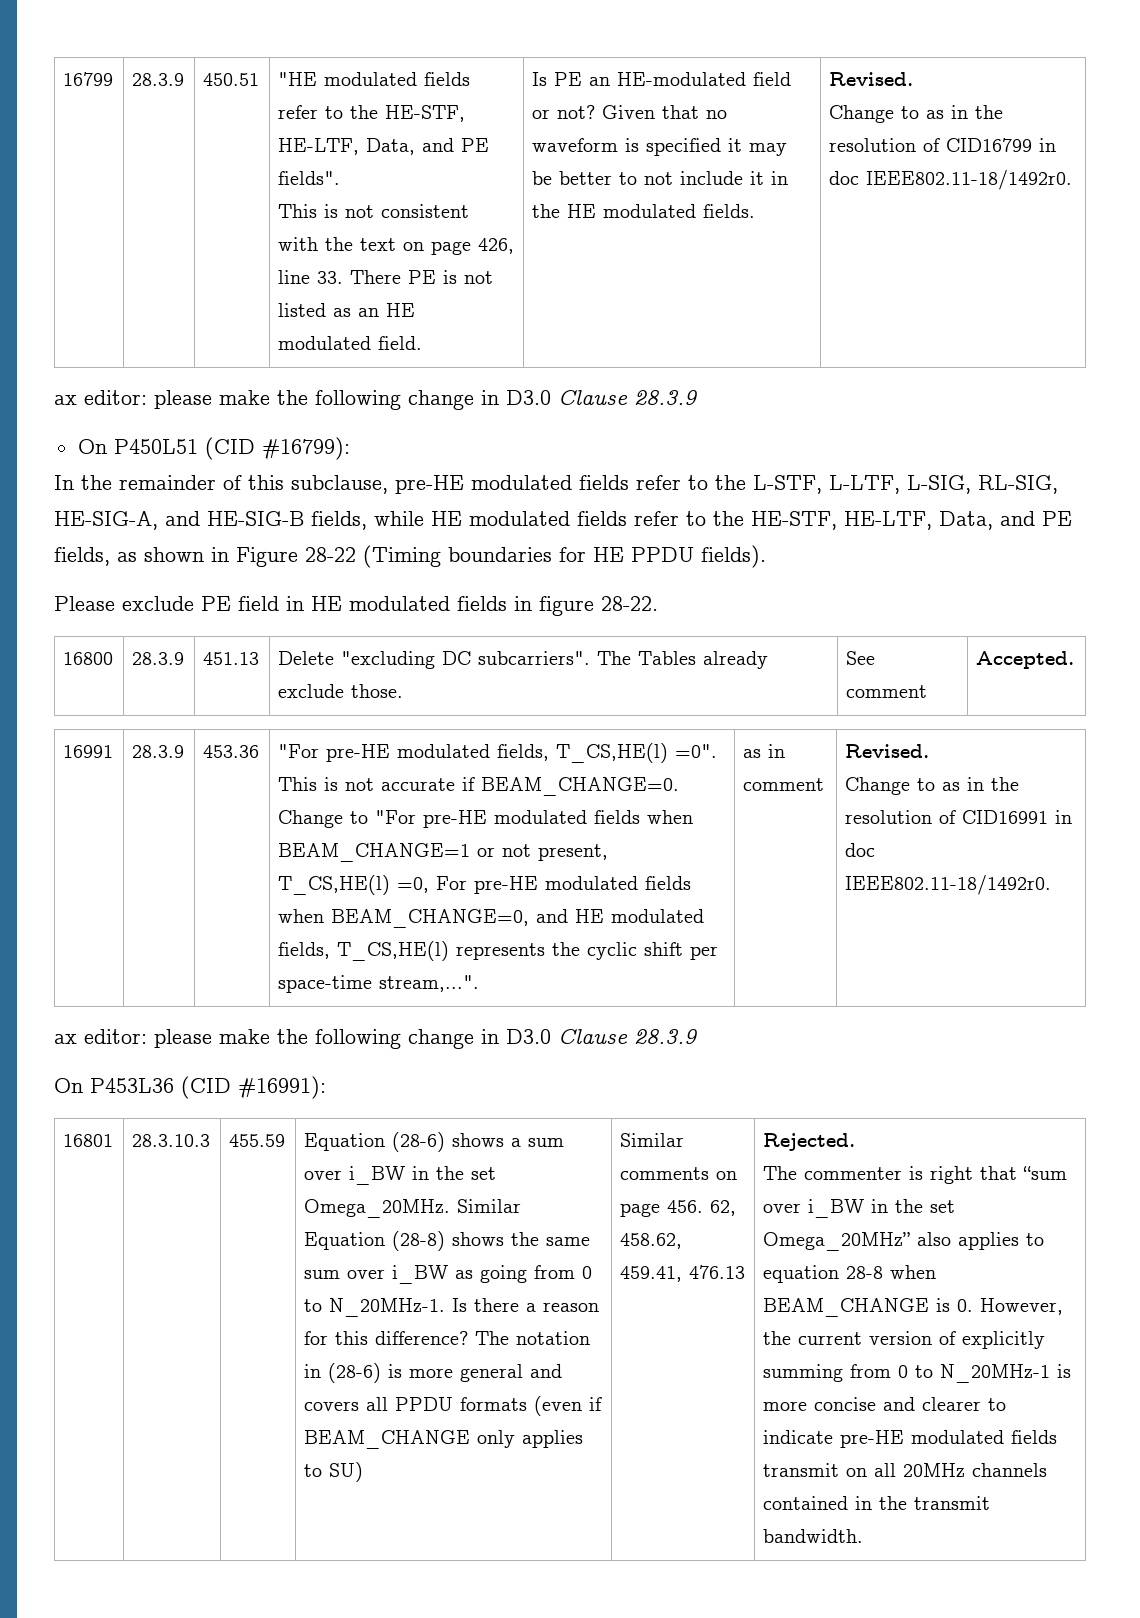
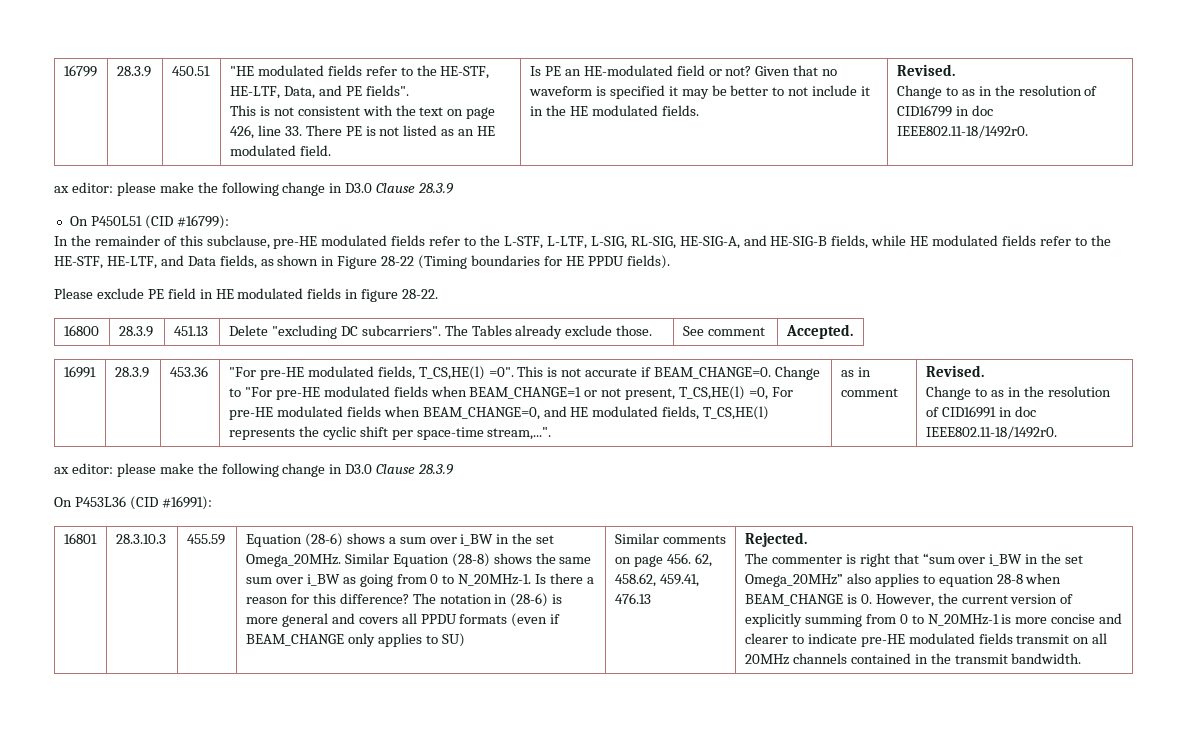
[939,511,1072,530] Data, and PE -> [160,255,216,266] and Data

